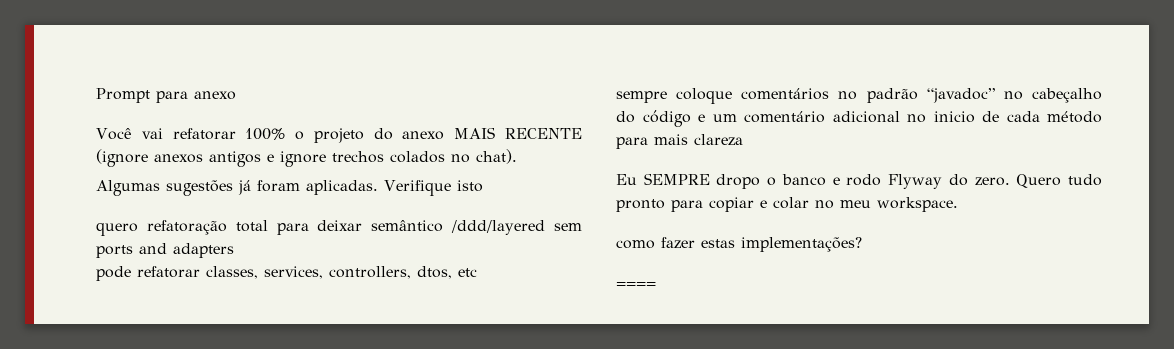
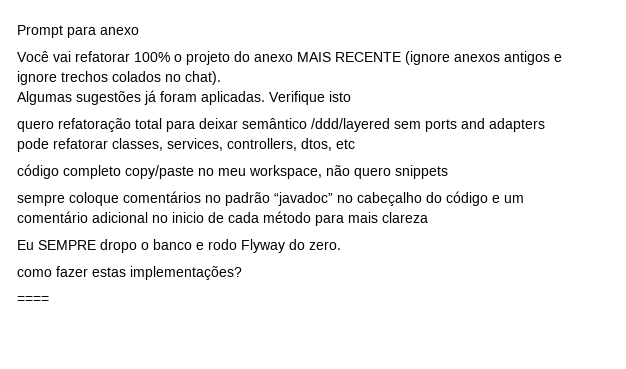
(477, 272) none -> [17,164,448,179] // código completo copy/paste no meu workspace, não quero snippets
[1016,174,1102,188] [616,197,958,212] Quero tudo pronto para copiar e colar no meu workspace. -> (341, 245) none

